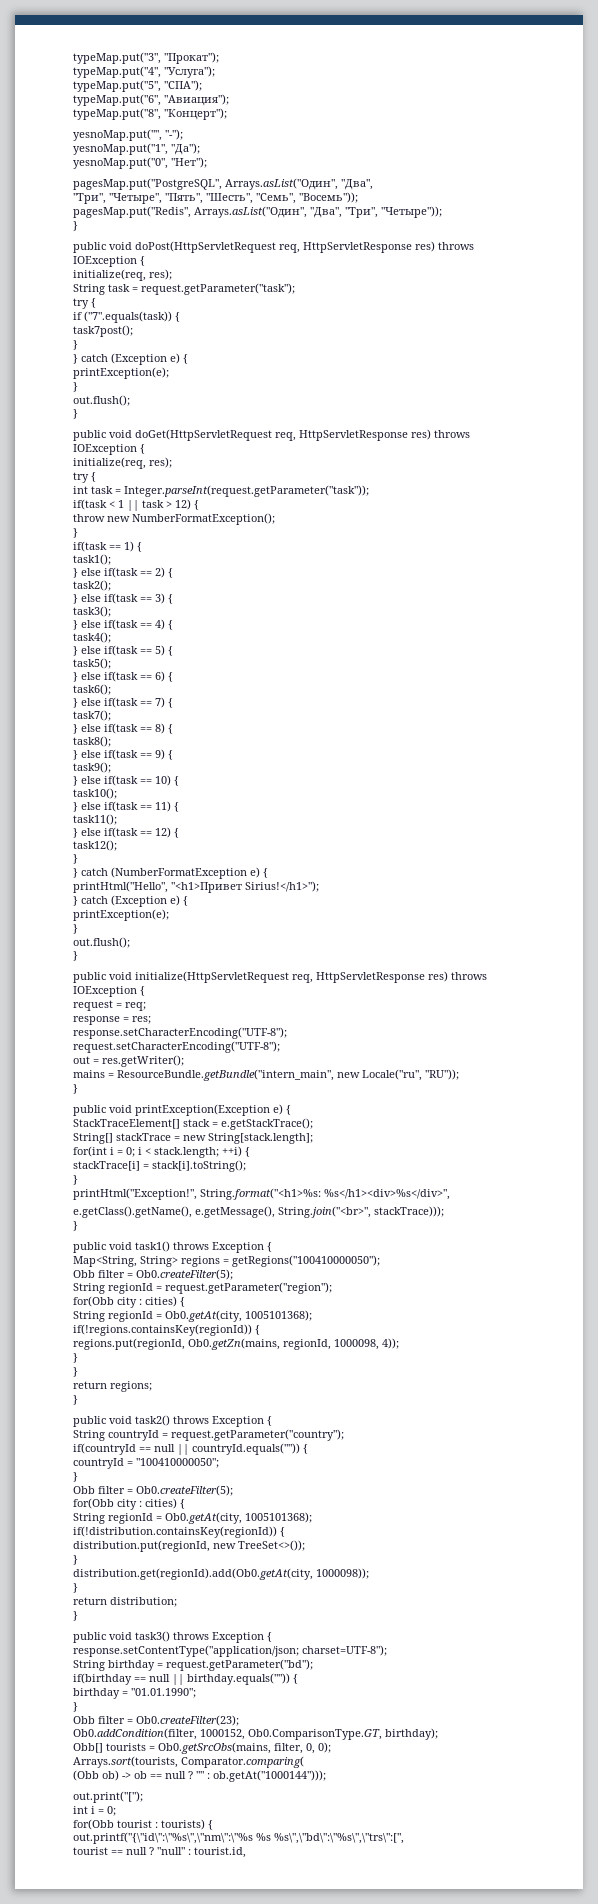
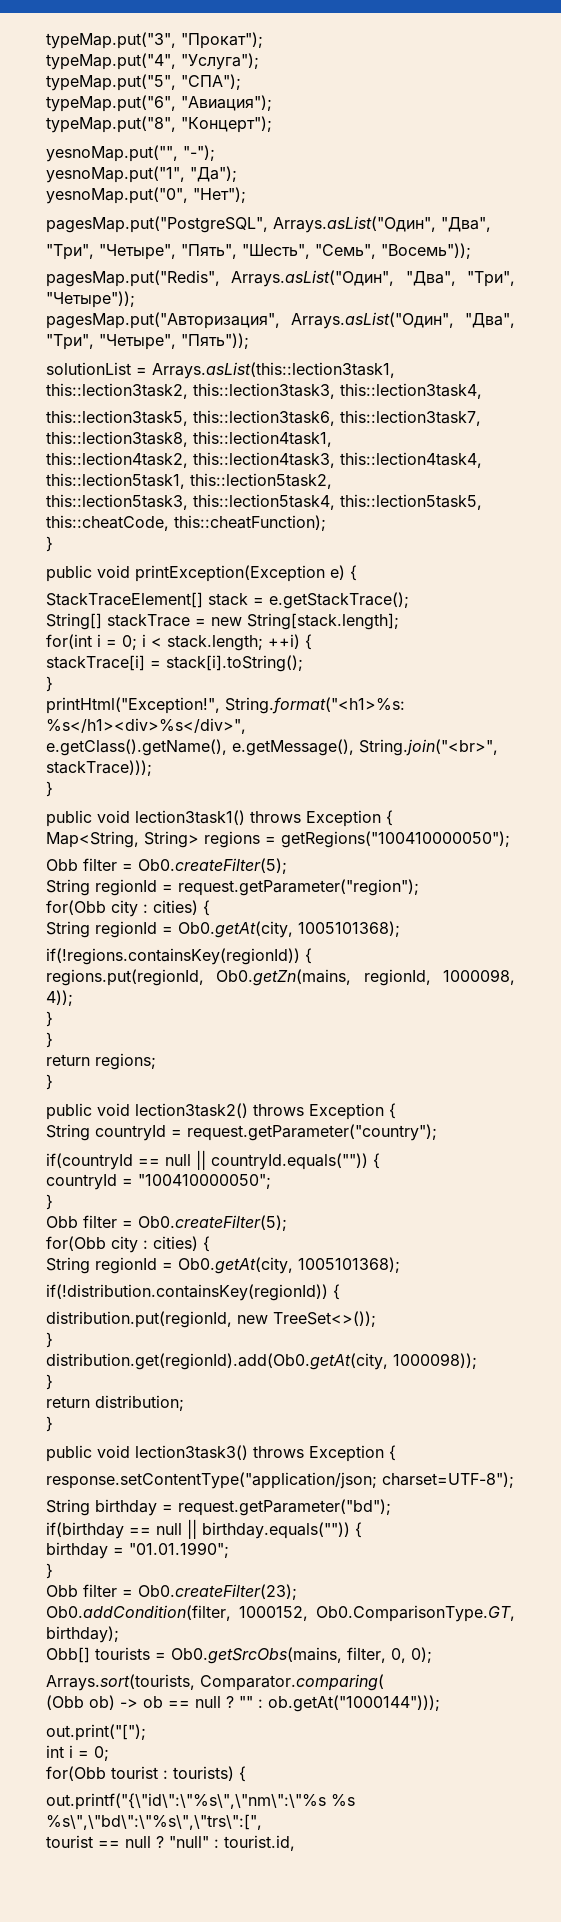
[73,221,78,231] [73,241,474,253] [73,256,145,267] [73,269,172,281] [73,283,295,295] [73,298,96,309] [73,311,180,323] [73,325,133,337] [73,340,78,350] [73,353,188,365] [73,367,169,379] [73,382,78,392] [73,395,130,406] [73,409,78,419] [73,429,470,441] [73,444,145,455] [73,457,172,469] [73,472,96,483] [73,485,369,497] [73,499,199,511] [73,513,275,525] [73,528,78,538] [73,541,142,552] [73,554,111,565] [73,567,173,578] [73,580,111,591] [73,593,173,604] [73,606,111,617] [73,619,173,630] [73,632,111,643] [73,645,173,656] [73,658,111,669] [73,671,173,682] [73,684,111,695] [73,697,173,708] [73,710,111,721] [73,723,173,734] [73,736,111,747] [73,749,173,760] [73,762,111,773] [73,775,179,786] [73,788,117,799] [73,801,179,812] [73,814,117,825] [73,827,179,838] [73,840,117,851] [73,854,78,864] [73,867,268,879] [73,881,319,893] [73,895,188,907] [73,909,169,921] [73,924,78,934] [73,937,130,948] [73,951,78,961] [73,971,487,983] [73,986,145,997] [73,1000,146,1011] [73,1016,151,1025] [73,1027,287,1039] [73,1041,280,1053] [73,1055,184,1067] [73,1069,459,1081] } // public void doPost(HttpServletRequest req, HttpServletResponse res) throws IOException { // initialize(req, res); // String task = request.getParameter("task"); // try { // if ("7".equals(task)) { // task7post(); // } // } catch (Exception e) { // printException(e); // } // out.flush(); // } // public void doGet(HttpServletRequest req, HttpServletResponse res) throws IOException { // initialize(req, res); // try { // int task = Integer.parseInt(request.getParameter("task")); // if(task < 1 || task > 12) { // throw new NumberFormatException(); // } // if(task == 1) { // task1(); // } else if(task == 2) { // task2(); // } else if(task == 3) { // task3(); // } else if(task == 4) { // task4(); // } else if(task == 5) { // task5(); // } else if(task == 6) { // task6(); // } else if(task == 7) { // task7(); // } else if(task == 8) { // task8(); // } else if(task == 9) { // task9(); // } else if(task == 10) { // task10(); // } else if(task == 11) { // task11(); // } else if(task == 12) { // task12(); // } // } catch (NumberFormatException e) { // printHtml("Hello", "<h1>Привет Sirius!</h1>"); // } catch (Exception e) { // printException(e); // } // out.flush(); // } // public void initialize(HttpServletRequest req, HttpServletResponse res) throws IOException { // request = req; // response = res; // response.setCharacterEncoding("UTF-8"); // request.setCharacterEncoding("UTF-8"); // out = res.getWriter(); // mains = ResourceBundle.getBundle("intern_main", new Locale("ru", "RU")); -> [46,312,515,329] [46,333,249,350] [46,362,395,379] [46,383,482,399] [46,410,481,426] [46,431,332,447] [46,452,482,468] [46,473,332,489] [46,494,482,510] [46,515,326,531] pagesMap.put("Авторизация", Arrays.asList("Один", "Два", "Три", "Четыре", "Пять")); // solutionList = Arrays.asList(this::lection3task1, this::lection3task2, this::lection3task3, this::lection3task4, // this::lection3task5, this::lection3task6, this::lection3task7, this::lection3task8, this::lection4task1, // this::lection4task2, this::lection4task3, this::lection4task4, this::lection5task1, this::lection5task2, // this::lection5task3, this::lection5task4, this::lection5task5, this::cheatCode, this::cheatFunction);
[135,1241,170,1252] task1() -> [135,810,245,825] lection3task1()
[135,1415,170,1426] task2() -> [135,1103,248,1118] lection3task2()
[135,1631,170,1642] task3() -> [135,1445,248,1460] lection3task3()

